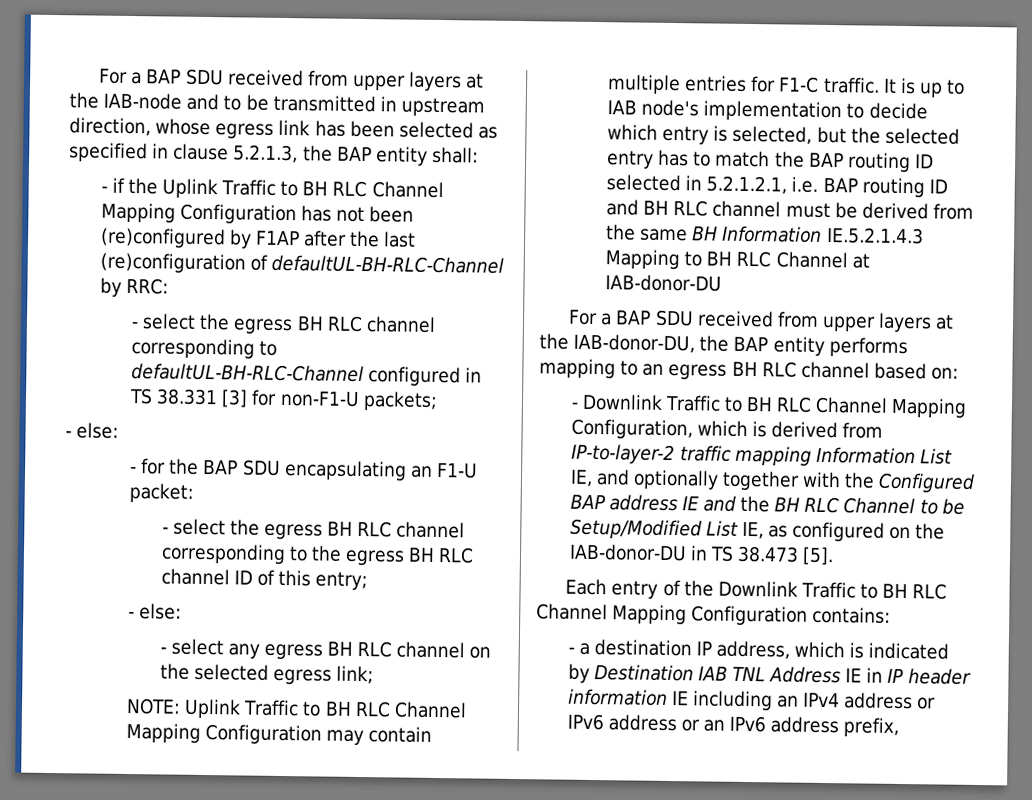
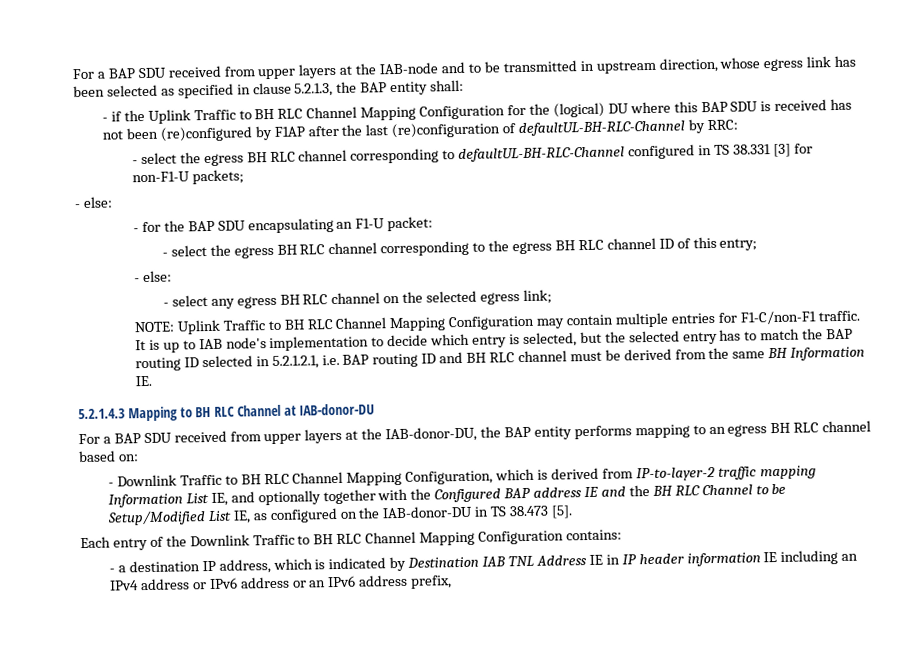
(297, 214) none -> [507,99,828,118] for the (logical) DU where this BAP SDU is received
[778,76,820,93] F1-C -> [739,310,816,325] F1-C/non-F1
[826,226,924,245] IE.5.2.1.4.3 -> [134,375,152,387] [78,408,125,420] IE. // 5.2.1.4.3

